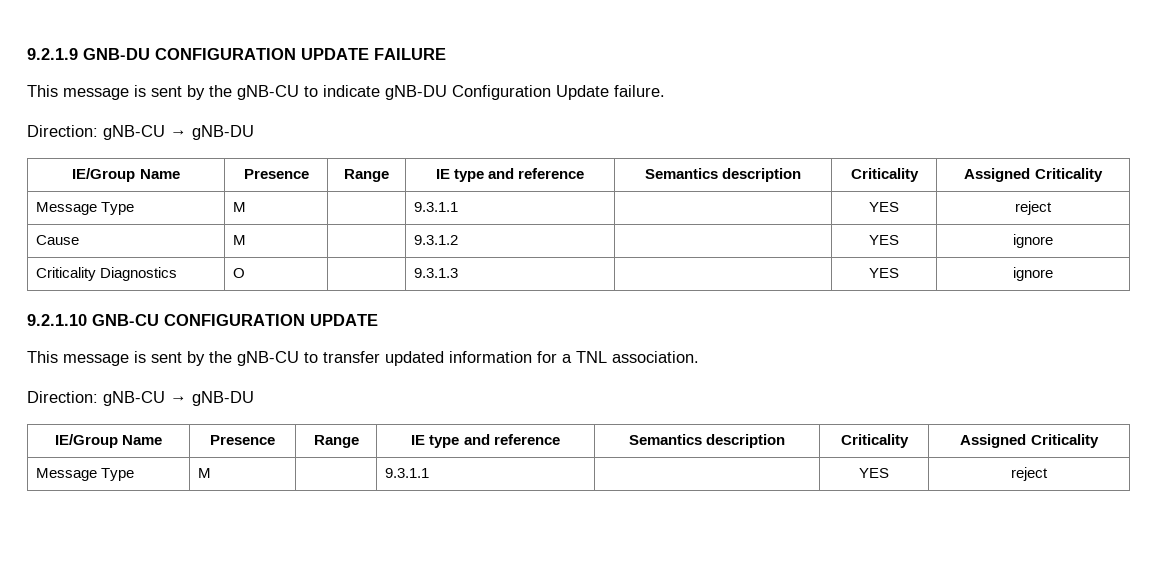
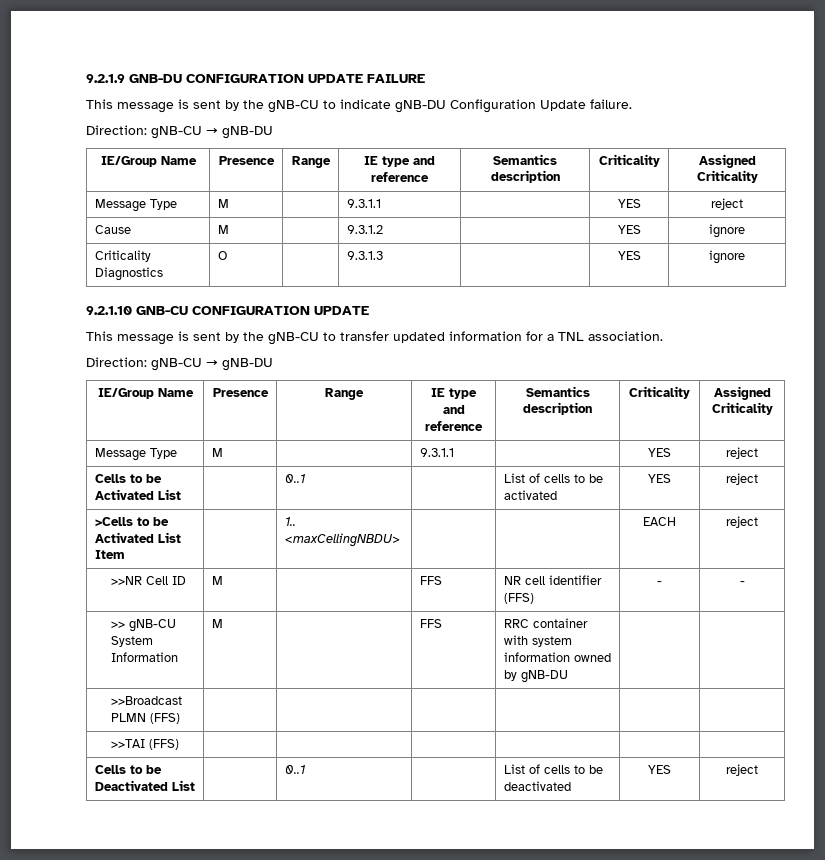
(1048, 474) none -> [94,474,162,483] [94,489,181,500] [284,474,305,483] [503,473,603,483] [503,490,557,500] [648,474,671,483] [726,473,758,485] [94,517,169,527] [94,532,181,543] [94,550,125,559] [284,517,296,526] [284,533,400,547] [643,517,676,526] [726,516,758,528] [111,576,187,585] [211,576,223,585] [419,576,442,585] [503,575,602,585] [503,593,534,604] [657,581,662,585] [739,581,745,585] [111,619,177,632] [111,636,154,647] [111,652,179,662] [211,619,223,628] [419,619,442,628] [503,618,588,628] [503,635,572,647] [503,652,611,662] [503,670,568,683] [111,696,183,705] [111,713,181,724] [111,739,180,750] [94,765,162,774] [94,780,195,791] [284,765,305,774] [503,764,603,774] [503,781,571,791] [648,765,671,774] [726,764,758,776] // Cells to be Activated List | | 0..1 | | List of cells to be activated | YES | reject // >Cells to be Activated List Item | | 1.. <maxCellingNBDU> | | | EACH | reject // >>NR Cell ID | M | | FFS | NR cell identifier (FFS) | - | - // >> gNB-CU System Information | M | | FFS | RRC container with system information owned by gNB-DU | | // >>Broadcast PLMN (FFS) | | | | | | // >>TAI (FFS) | | | | | | // Cells to be Deactivated List | | 0..1 | | List of cells to be deactivated | YES | reject

